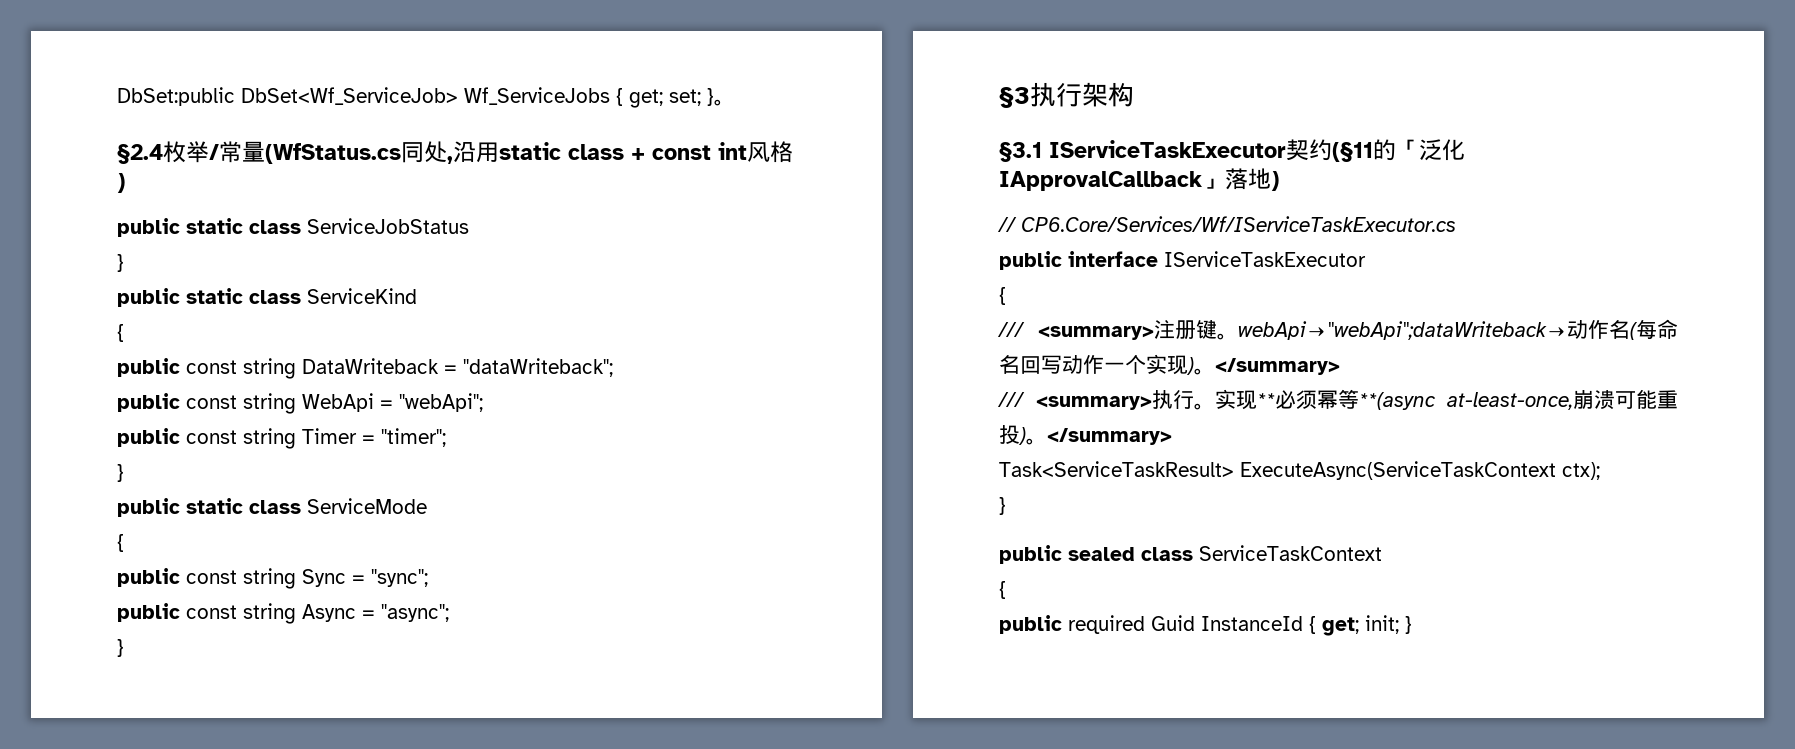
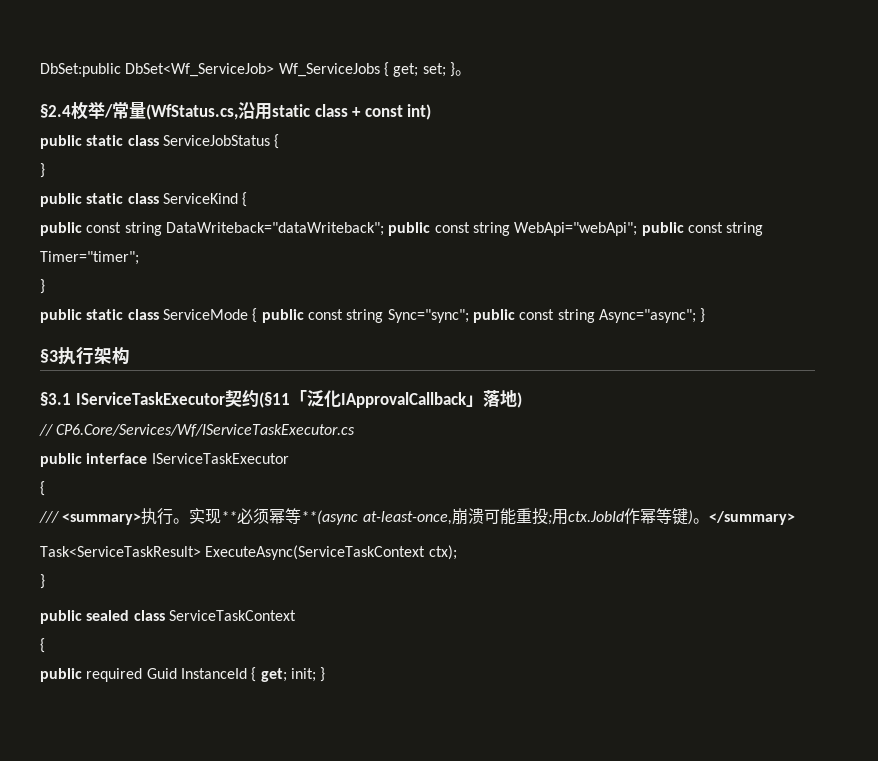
[265,141,453,164] (WfStatus.cs同处, -> [146,104,238,120] (WfStatus.cs,
[718,141,793,163] [117,173,125,193] int风格) -> [407,104,432,120] int)
(469, 226) none -> [274,134,280,149] {
[117,324,124,342] [117,358,613,379] [117,393,483,414] [117,428,446,449] // { // public const string DataWriteback = "dataWriteback"; // public const string WebApi = "webApi"; // public const string Timer = "timer"; -> [242,192,248,207] [40,222,764,236] [40,251,139,265] { // public const string DataWriteback="dataWriteback"; public const string WebApi="webApi"; public const string Timer="timer";
[117,534,124,552] [117,568,428,589] [117,603,449,624] // { // public const string Sync = "sync"; // public const string Async = "async"; // -> [252,308,696,323] { public const string Sync="sync"; public const string Async="async";
[1373,139,1396,161] 的 -> (290, 400) none
[997,319,1678,340] [999,354,1340,375] // /// <summary>注册键。webApi→"webApi";dataWriteback→动作名(每命名回写动作一个实现)。</summary> -> (45, 488) none
(1020, 434) none -> [547,508,688,525] ;用ctx.JobId作幂等键

